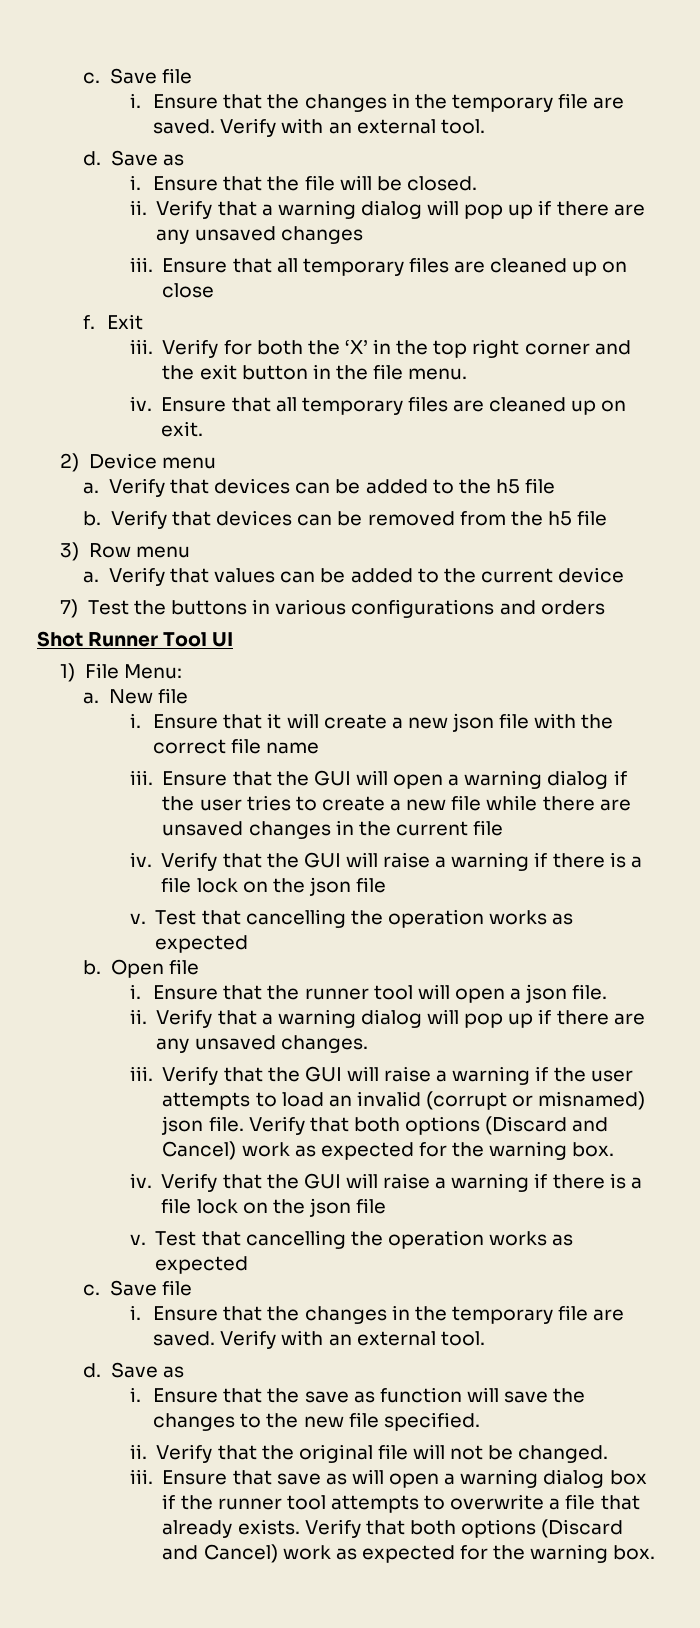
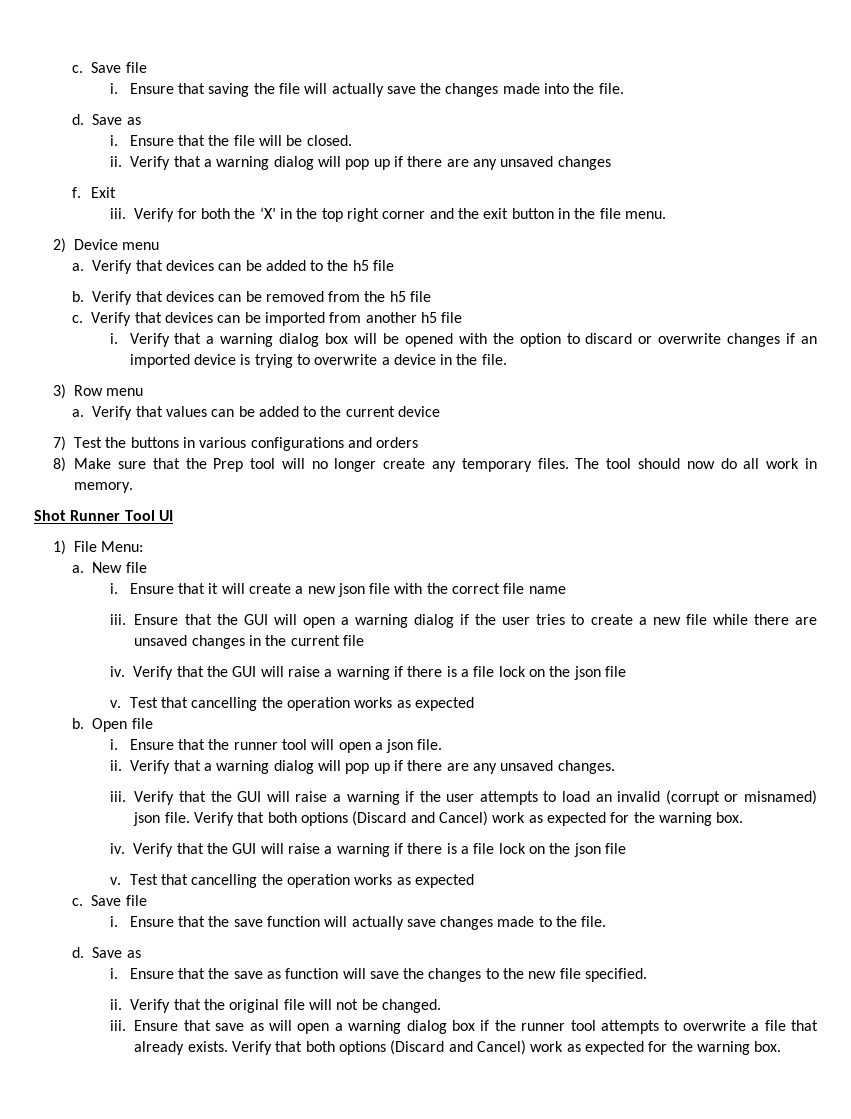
[83,68,193,84] [129,93,625,112] [153,118,485,137] c. Save file // i. Ensure that the changes in the temporary file are saved. Verify with an external tool. -> [72,62,147,73] [110,83,624,97] c. Save file // i. Ensure that saving the file will actually save the changes made into the file.
[129,257,628,276] [162,283,215,298] // iii. Ensure that all temporary files are cleaned up on close -> (611, 163) none
[129,396,627,415] [161,421,204,437] // iv. Ensure that all temporary files are cleaned up on exit. -> (666, 215) none
(608, 518) none -> [72,312,463,326] [110,333,817,347] [129,354,507,368] // c. Verify that devices can be imported from another h5 file // i. Verify that a warning dialog box will be opened with the option to discard or overwrite changes if an imported device is trying to overwrite a device in the file.
(605, 607) none -> [53,457,817,472] [74,482,134,493] // 8) Make sure that the Prep tool will no longer create any temporary files. The tool should now do all work in memory.
[304,1305,625,1324] [153,1330,485,1349] changes in the temporary file are saved. Verify with an external tool. -> [233,916,607,930] save function will actually save changes made to the file.

